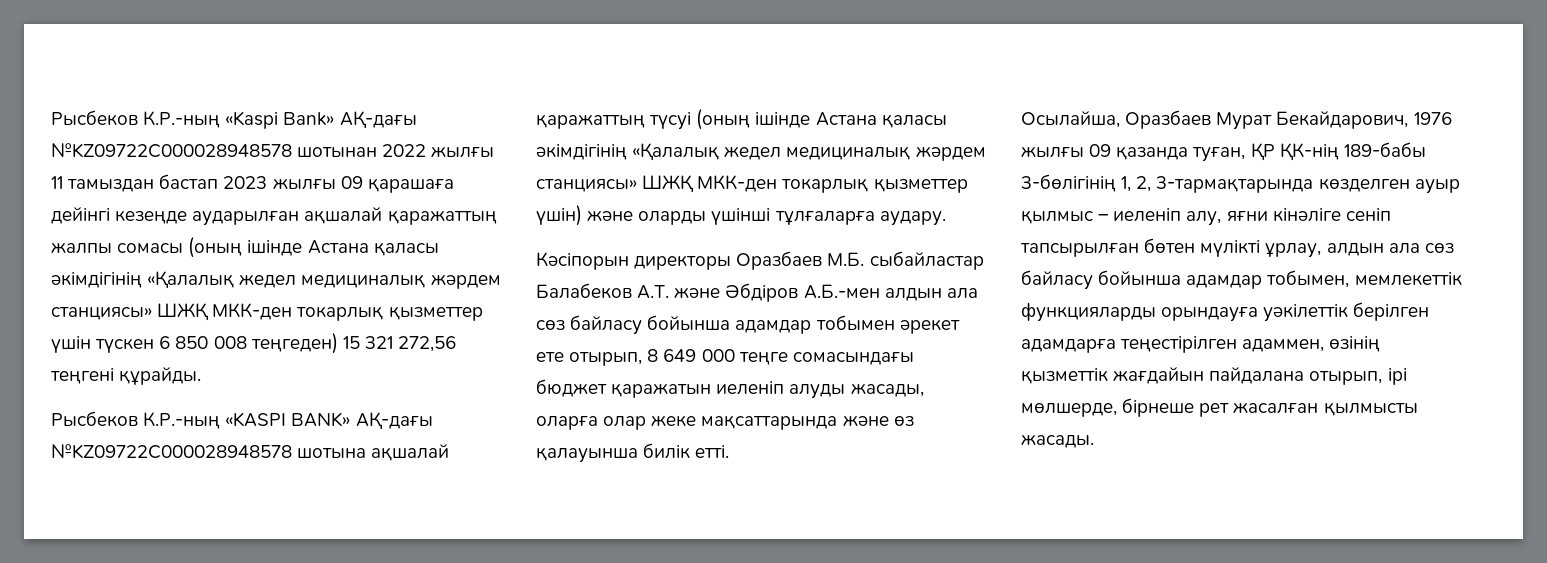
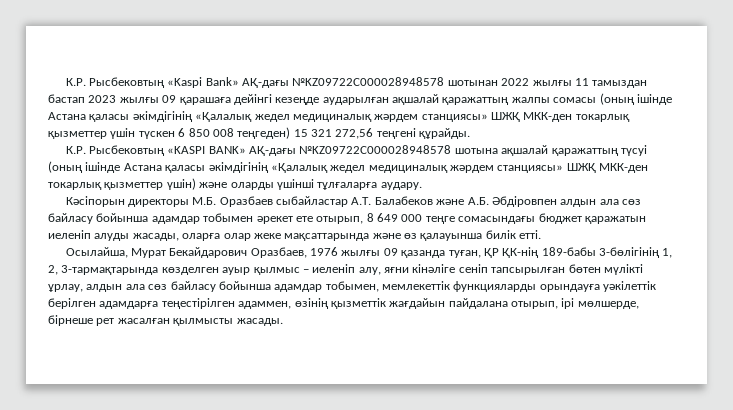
[51,110,221,128] Рысбеков К.Р.-ның -> [65,77,165,88] К.Р. Рысбековтың
[51,411,221,429] Рысбеков К.Р.-ның -> [65,145,165,156] К.Р. Рысбековтың
[736,251,984,270] [536,283,880,302] Оразбаев М.Б. сыбайластар Балабеков А.Т. және Әбдіров А.Б.-мен -> [192,196,557,207] М.Б. Оразбаев сыбайластар А.Т. Балабеков және А.Б. Әбдіровпен
[1125,110,1409,130] Оразбаев Мурат Бекайдарович, -> [130,247,307,258] Мурат Бекайдарович Оразбаев,

